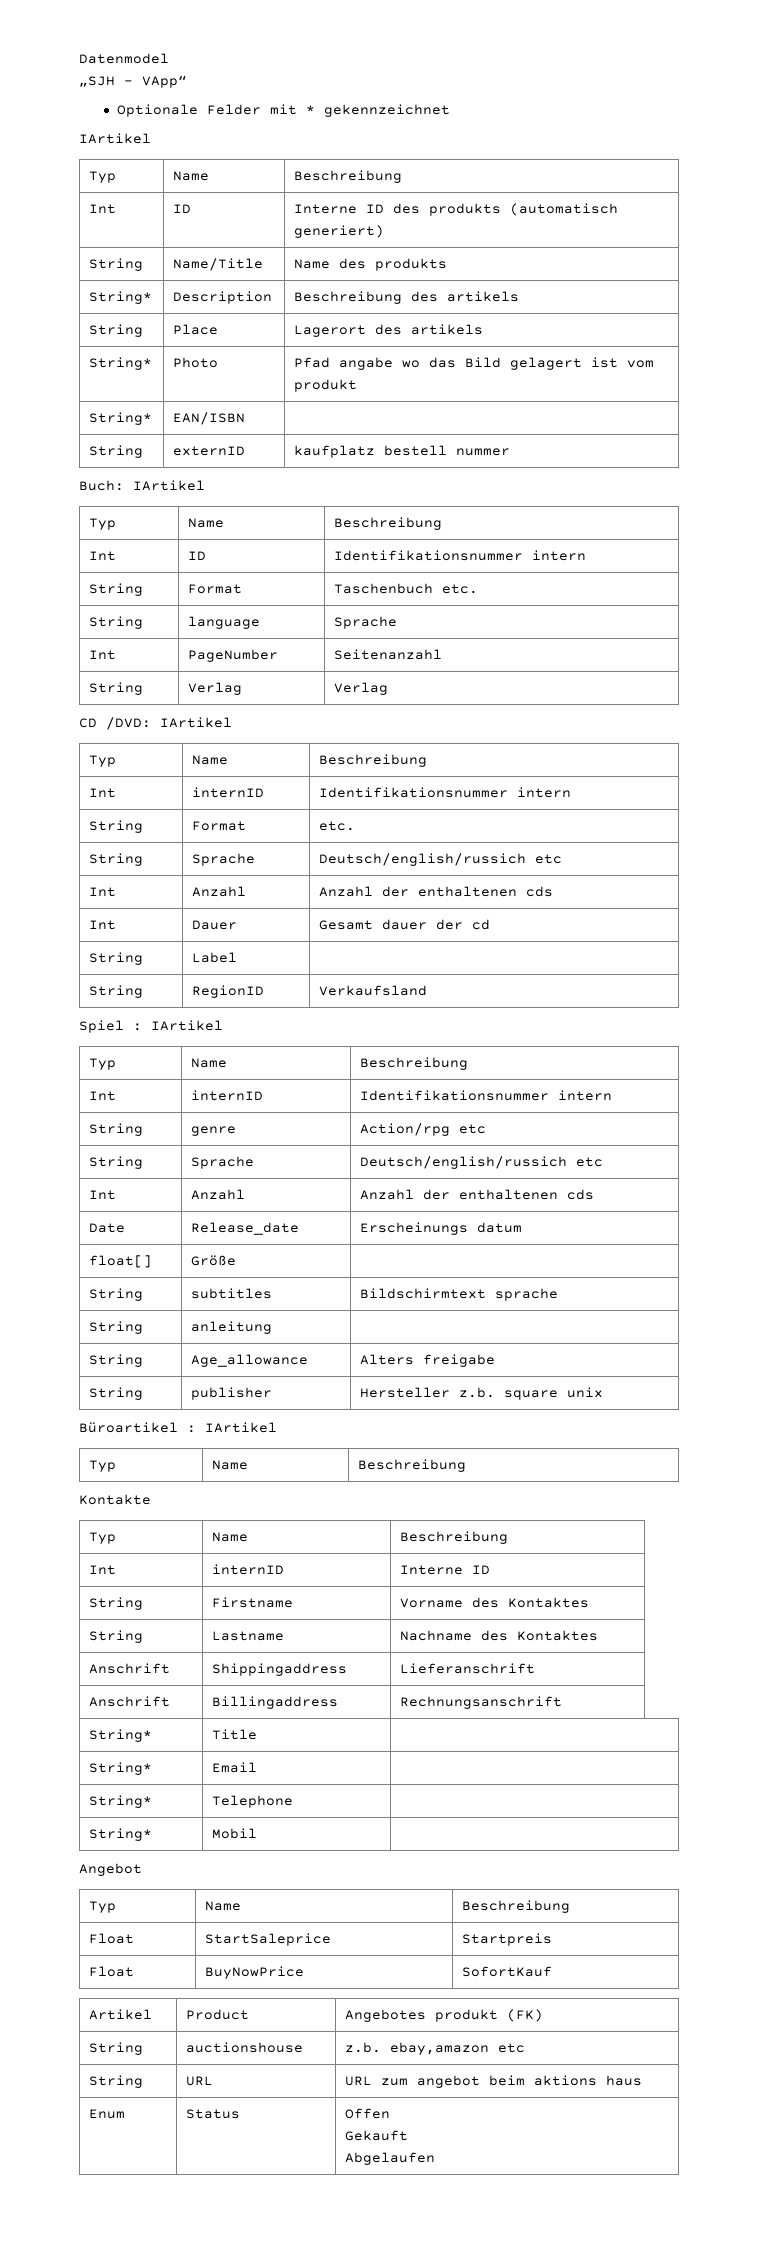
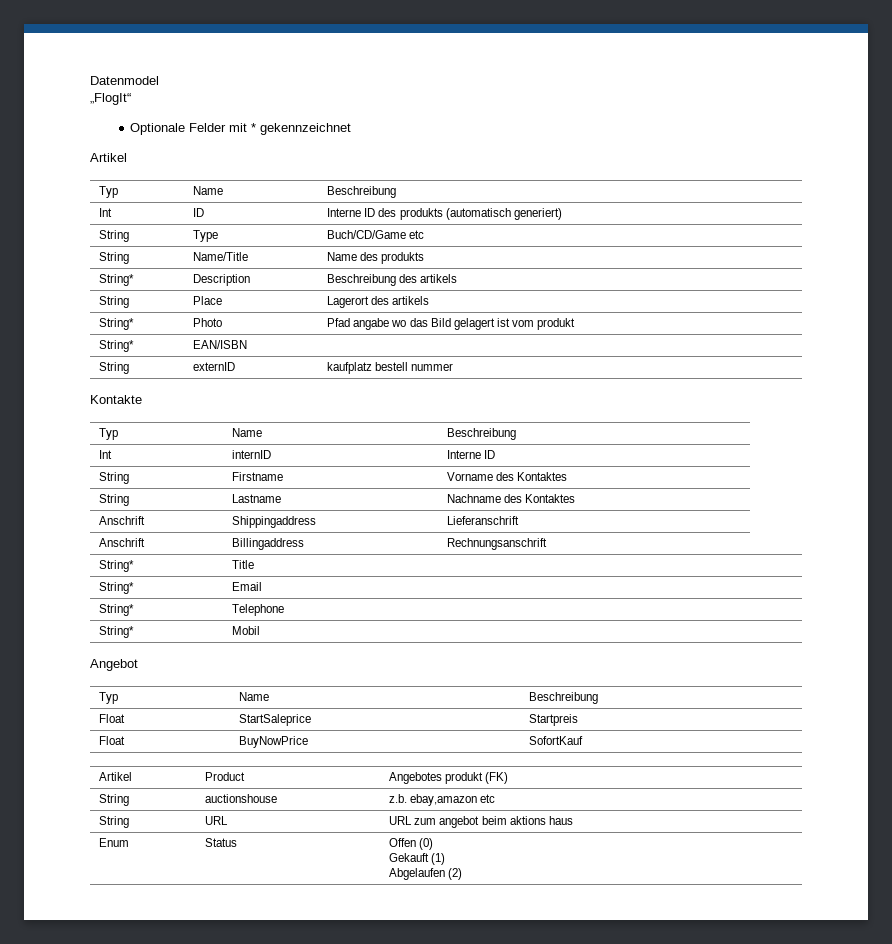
[79,75,187,88] „SJH - VApp“ -> [90,93,131,105] „FlogIt“
[79,133,151,144] IArtikel -> [90,153,127,162] Artikel
(385, 231) none -> [99,230,130,242] [193,230,219,242] [327,230,425,239] // String | Type | Buch/CD/Game etc
[79,480,205,491] [89,518,117,530] [188,518,225,528] [334,517,443,530] [89,551,117,561] [188,551,207,560] [334,550,587,561] [89,583,144,596] [188,584,243,594] [334,583,479,594] [89,616,144,629] [188,616,261,629] [334,616,398,629] [89,650,117,660] [188,649,279,662] [334,649,443,660] [89,682,144,695] [188,682,243,695] [334,682,389,695] [79,717,232,730] [89,755,117,767] [192,755,229,765] [319,754,428,767] [89,788,117,798] [192,787,265,798] [319,787,572,798] [89,820,144,833] [192,821,247,831] [319,821,356,831] [89,853,144,866] [192,853,256,866] [319,853,563,866] [89,887,117,897] [192,886,247,897] [319,886,554,897] [89,920,117,930] [192,920,238,930] [319,919,491,930] [89,952,144,965] [192,952,238,963] [89,985,144,998] [192,985,265,998] [319,985,428,996] [79,1020,223,1033] [89,1058,117,1070] [191,1058,228,1068] [360,1057,469,1070] [89,1091,117,1101] [191,1090,264,1101] [360,1090,613,1101] [89,1123,144,1136] [191,1126,237,1136] [360,1123,487,1136] [89,1156,144,1169] [191,1156,255,1169] [360,1156,604,1169] [89,1190,117,1200] [191,1189,246,1200] [360,1189,595,1200] [89,1223,126,1233] [191,1222,300,1235] [360,1222,523,1235] [89,1255,153,1268] [191,1255,237,1266] [89,1288,144,1301] [191,1288,273,1299] [360,1288,559,1301] [89,1321,144,1334] [191,1321,273,1334] [89,1354,144,1367] [191,1354,309,1367] [360,1354,496,1367] [89,1387,144,1400] [191,1387,273,1400] [360,1387,604,1400] [79,1422,277,1433] [89,1460,117,1472] [212,1460,249,1470] [358,1459,467,1472] // Buch: IArtikel // Typ | Name | Beschreibung // Int | ID | Identifikationsnummer intern // String | Format | Taschenbuch etc. // String | language | Sprache // Int | PageNumber | Seitenanzahl // String | Verlag | Verlag // CD /DVD: IArtikel // Typ | Name | Beschreibung // Int | internID | Identifikationsnummer intern // String | Format | etc. // String | Sprache | Deutsch/english/russich etc // Int | Anzahl | Anzahl der enthaltenen cds // Int | Dauer | Gesamt dauer der cd // String | Label | // String | RegionID | Verkaufsland // Spiel : IArtikel // Typ | Name | Beschreibung // Int | internID | Identifikationsnummer intern // String | genre | Action/rpg etc // String | Sprache | Deutsch/english/russich etc // Int | Anzahl | Anzahl der enthaltenen cds // Date | Release_date | Erscheinungs datum // float[] | Größe | // String | subtitles | Bildschirmtext sprache // String | anleitung | // String | Age_allowance | Alters freigabe // String | publisher | Hersteller z.b. square unix // Büroartikel : IArtikel // Typ | Name | Beschreibung -> (454, 367) none
(391, 2113) none -> [419,838,434,850] (0)
(409, 2135) none -> [431,853,446,865] (1)
(436, 2158) none -> [448,868,463,880] (2)

